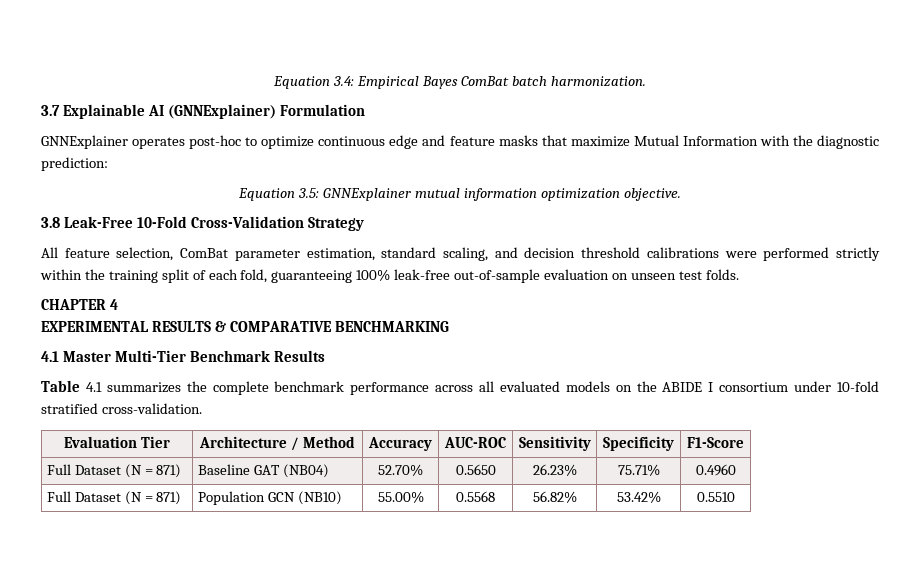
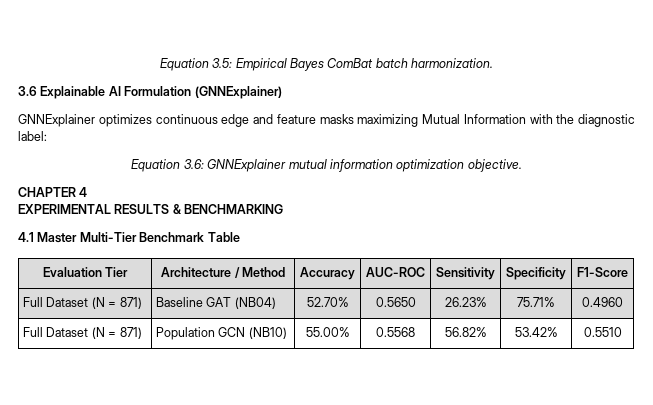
[273,76,355,89] Equation 3.4: -> [159,58,233,71] Equation 3.5:
[41,105,60,116] 3.7 -> [18,86,37,96] 3.6
(164, 110) none -> [124,86,192,96] Formulation
[279,104,365,116] [41,135,315,149] Formulation // GNNExplainer operates post-hoc to optimize -> [18,114,152,127] // GNNExplainer optimizes
[541,135,630,147] that maximize -> [357,114,419,127] maximizing
[41,157,108,171] [238,188,320,201] prediction: // Equation 3.5: -> [18,131,47,141] [131,159,204,172] label: // Equation 3.6:
[41,216,364,231] [41,247,880,261] [40,269,739,283] // 3.8 Leak-Free 10-Fold Cross-Validation Strategy // All feature selection, ComBat parameter estimation, standard scaling, and decision threshold calibrations were performed strictly within the training split of each fold, guaranteeing 100% leak-free out-of-sample evaluation on unseen test folds. -> (522, 165) none
[229,321,332,332] COMPARATIVE -> (181, 209) none
[273,350,325,362] Results // -> (205, 237) none
[85,381,879,395] [41,403,202,414] 4.1 summarizes the complete benchmark performance across all evaluated models on the ABIDE I consortium under 10-fold stratified cross-validation. -> (240, 237) none

